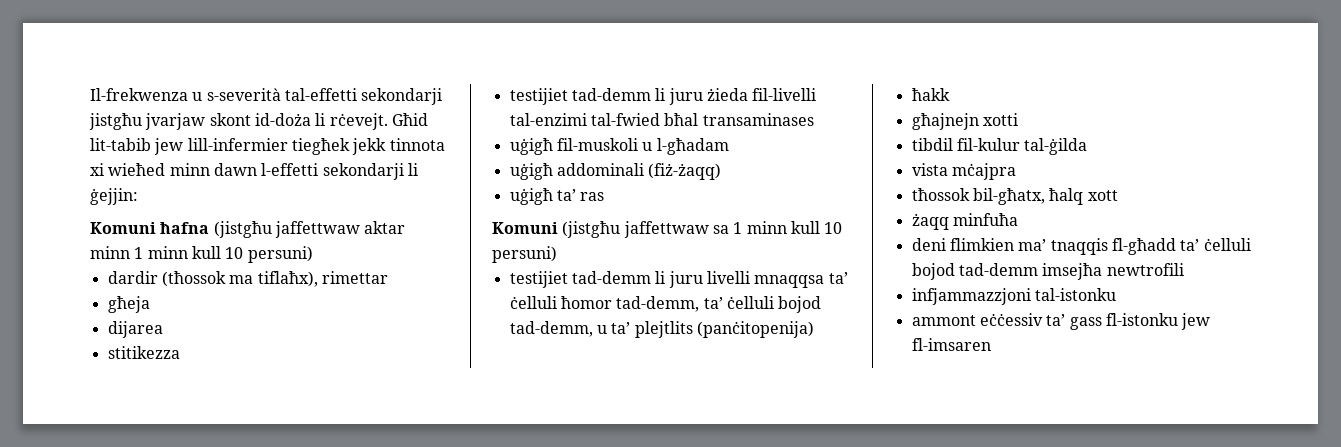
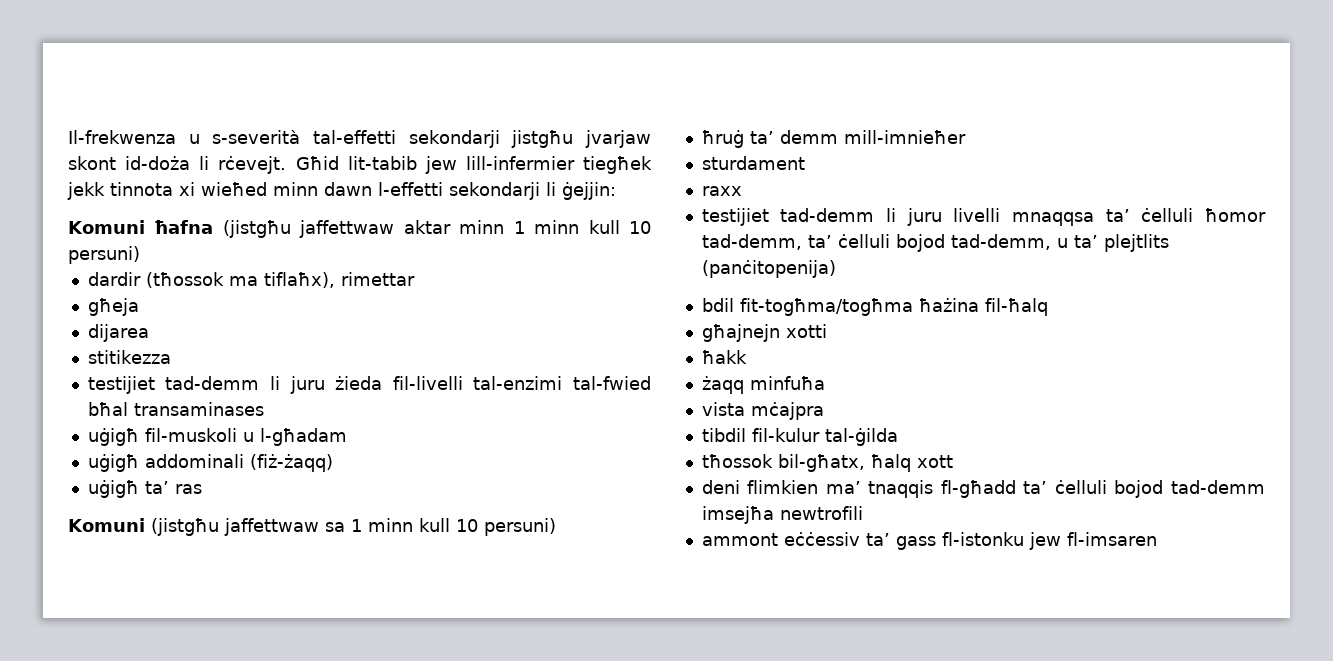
(557, 254) none -> [701,130,966,148] [701,156,805,170] [701,186,742,196] // ħruġ ta’ demm mill-imnieħer // sturdament // raxx
[911,88,950,101] [911,113,1018,130] ħakk // għajnejn xotti -> [701,298,1048,316] [701,324,827,342] [701,350,747,364] [701,376,825,394] [701,402,824,420] bdil fit-togħma/togħma ħażina fil-ħalq // għajnejn xotti // ħakk // żaqq minfuħa // vista mċajpra
[911,163,1016,180] // vista mċajpra -> (898, 437) none
[911,213,1018,230] // żaqq minfuħa -> (953, 461) none
[911,288,1116,305] // infjammazzjoni tal-istonku -> (863, 513) none

